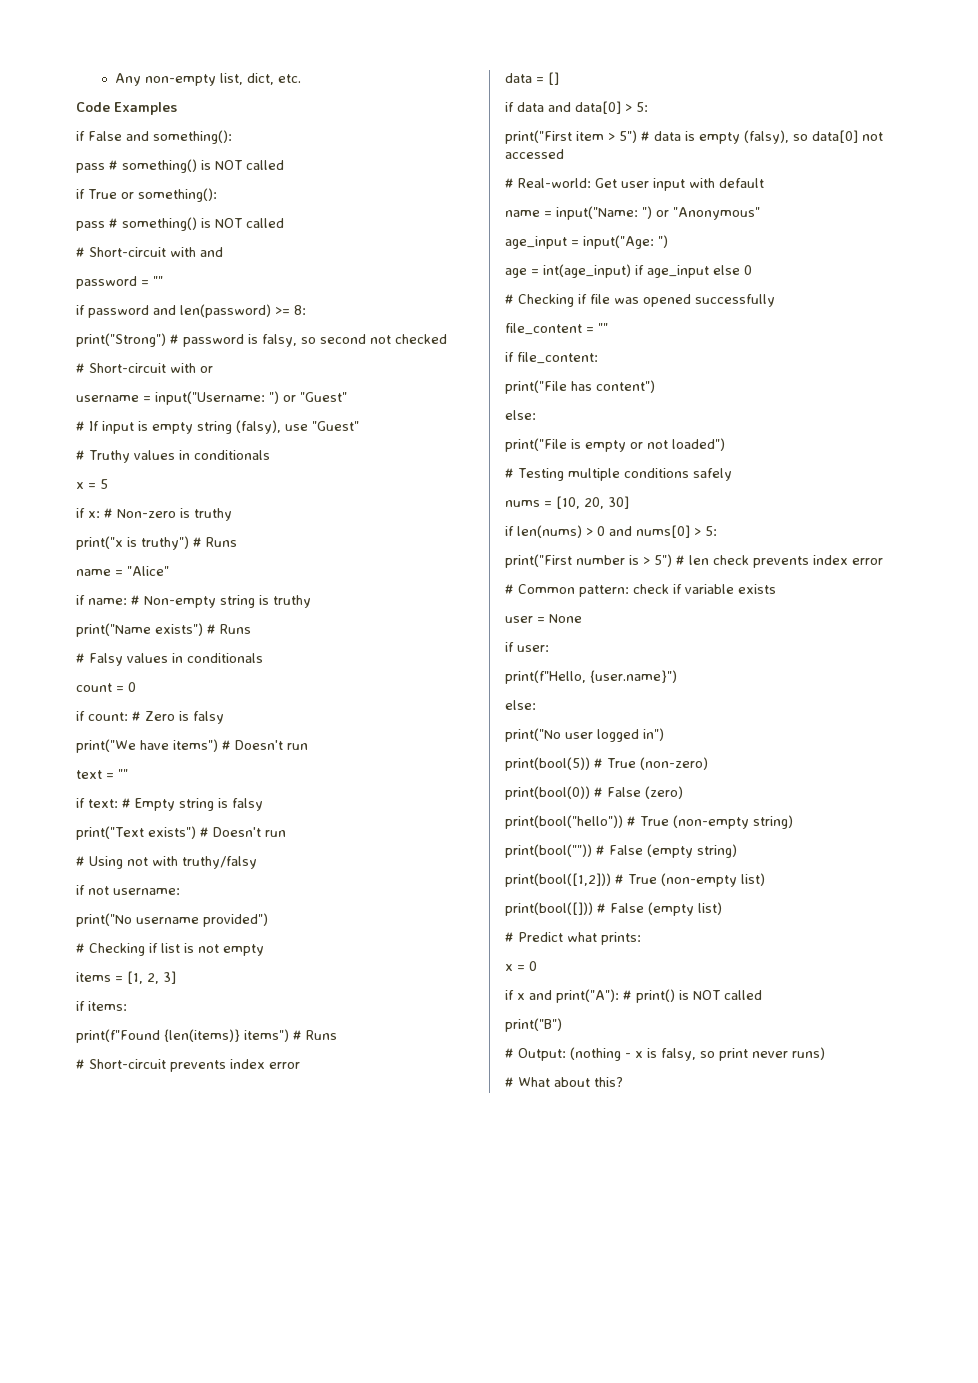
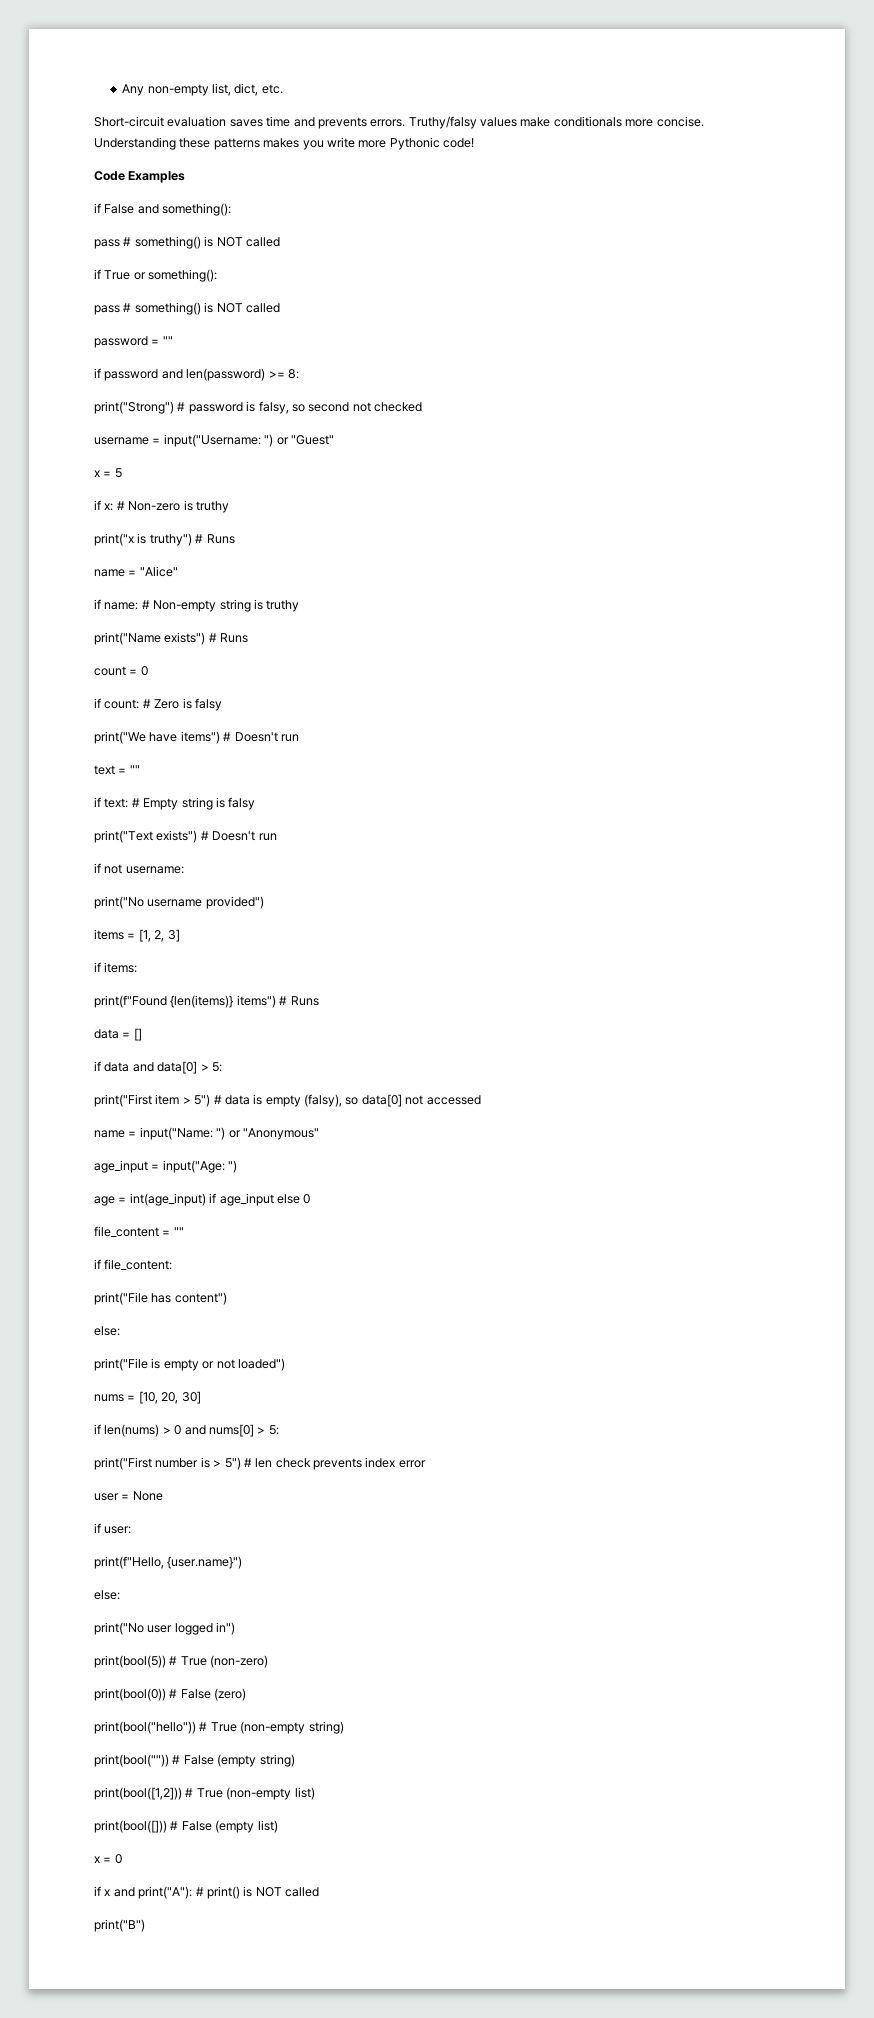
(302, 78) none -> [94,116,704,129] [94,137,474,150] // Short-circuit evaluation saves time and prevents errors. Truthy/falsy values make conditionals more concise. Understanding these patterns makes you write more Pythonic code!
[76,247,223,257] // # Short-circuit with and -> (280, 308) none
[76,363,213,373] // # Short-circuit with or -> (422, 407) none
[76,420,359,434] [76,450,270,463] // # If input is empty string (falsy), use "Guest" // # Truthy values in conditionals -> (334, 440) none
[76,653,263,666] // # Falsy values in conditionals -> (249, 638) none
[76,856,257,869] // # Using not with truthy/falsy -> (277, 837) none
[76,943,264,956] // # Checking if list is not empty -> (264, 902) none
[76,1059,300,1072] // # Short-circuit prevents index error -> (319, 1001) none
[505,178,764,191] // # Real-world: Get user input with default -> (481, 1100) none
[505,294,775,307] // # Checking if file was opened successfully -> (311, 1199) none
[505,468,732,481] // # Testing multiple conditions safely -> (285, 1364) none
[505,584,776,597] // # Common pattern: check if variable exists -> (426, 1464) none
[505,932,641,945] // # Predict what prints: -> (278, 1826) none
[505,1047,825,1061] [505,1077,623,1087] // # Output: (nothing - x is falsy, so print never runs) // # What about this? -> (145, 1925) none

